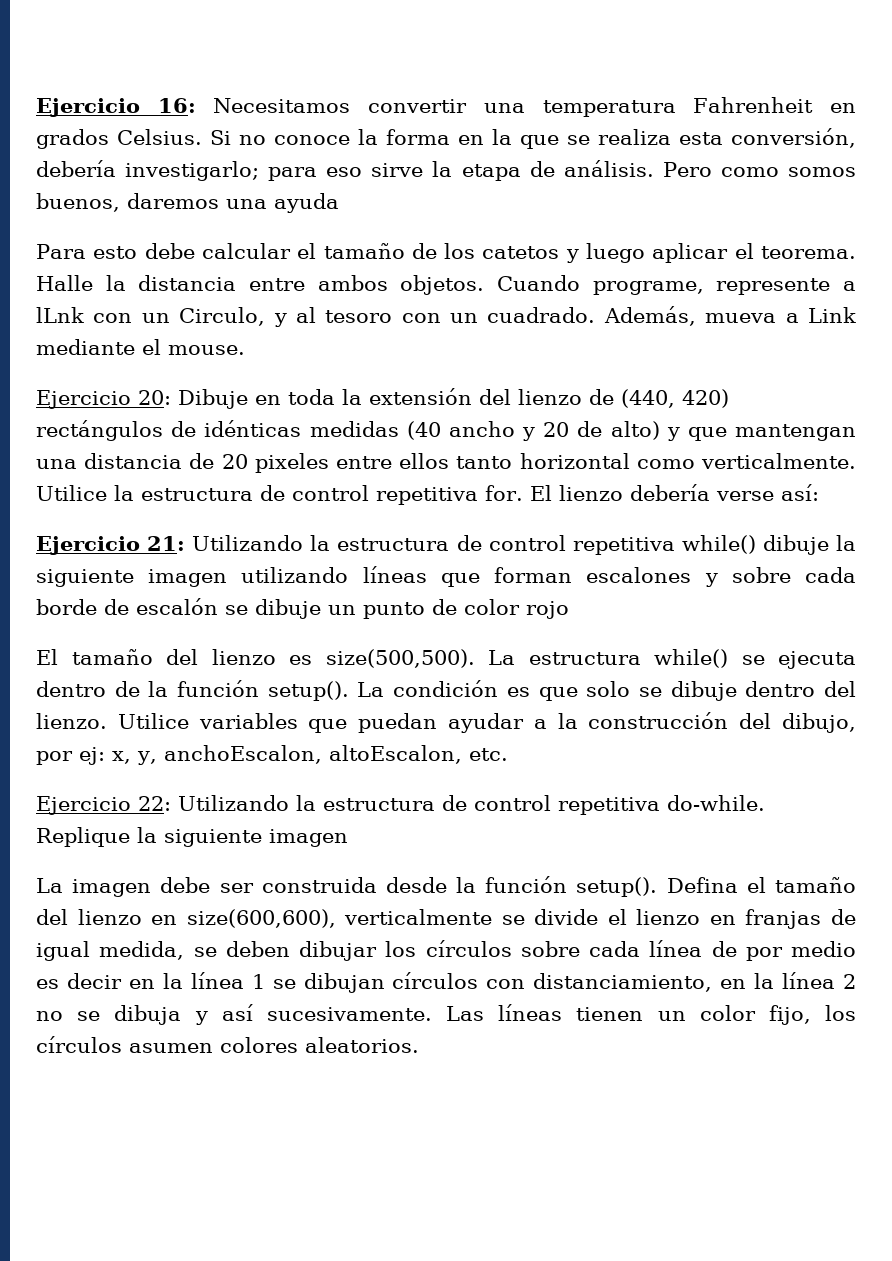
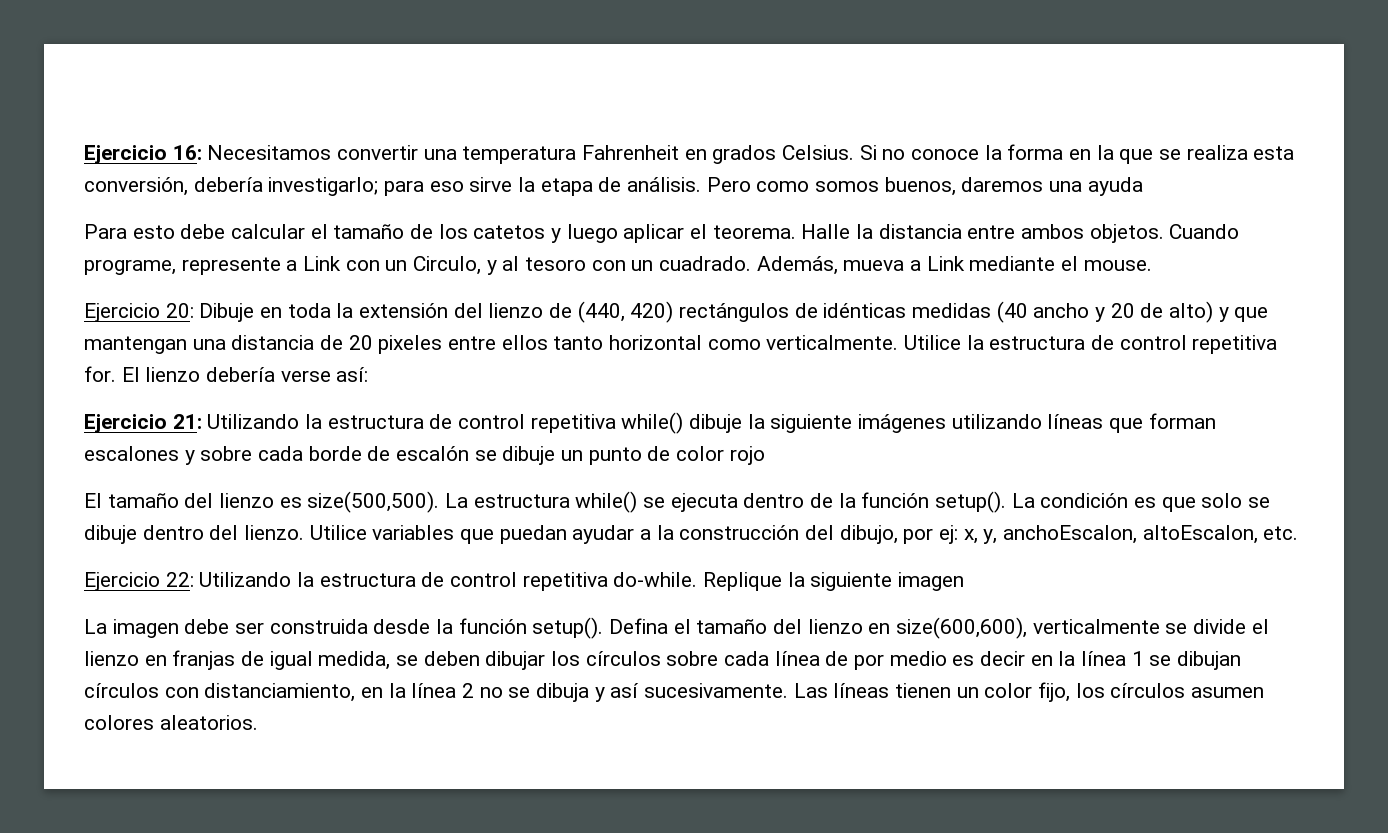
[36,307,84,323] lLnk -> [303,256,342,271] Link
[148,569,228,587] imagen -> [858,414,947,433] imágenes

